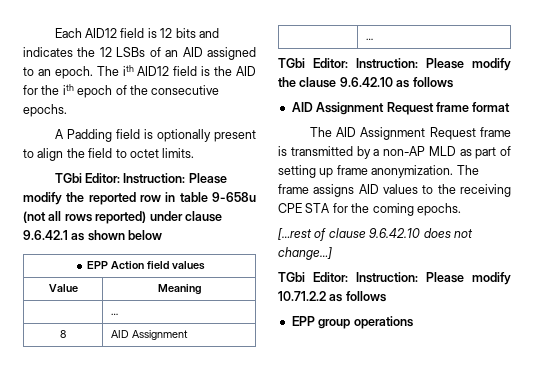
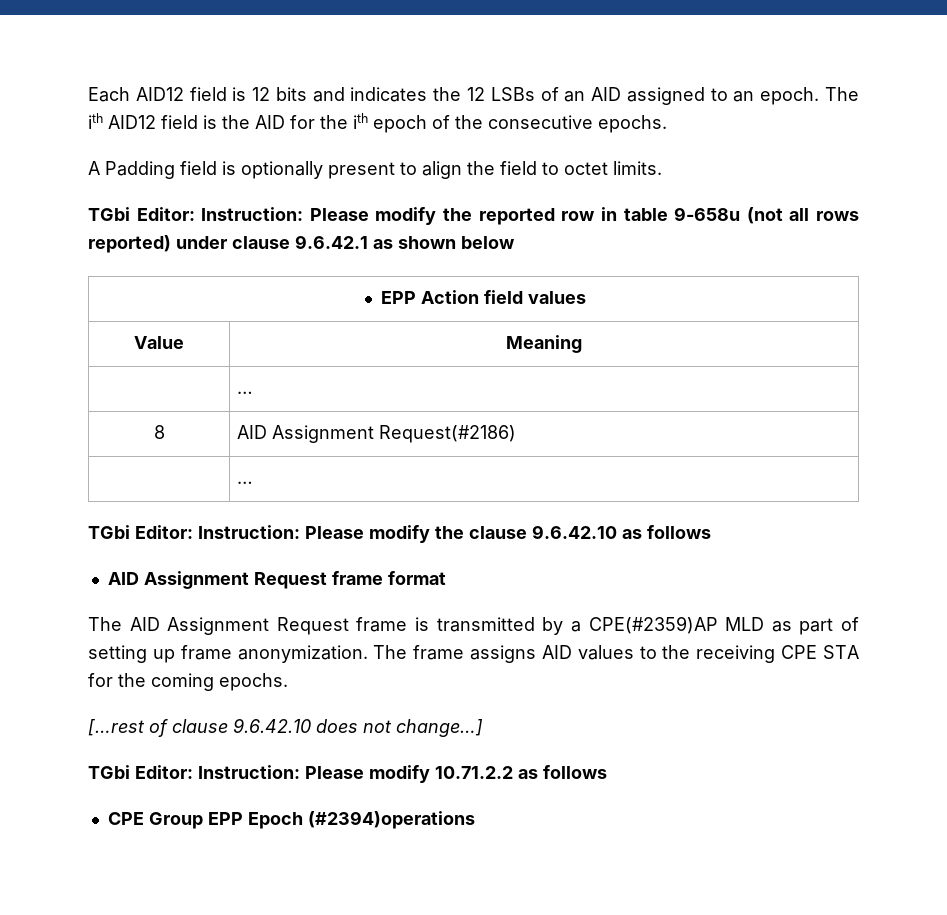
(188, 335) none -> [379,425,517,443] Request(#2186)
[383,146,425,156] non-AP -> [588,616,718,634] CPE(#2359)AP
[291,316,413,329] EPP group operations -> [107,811,475,829] CPE Group EPP Epoch (#2394)operations

